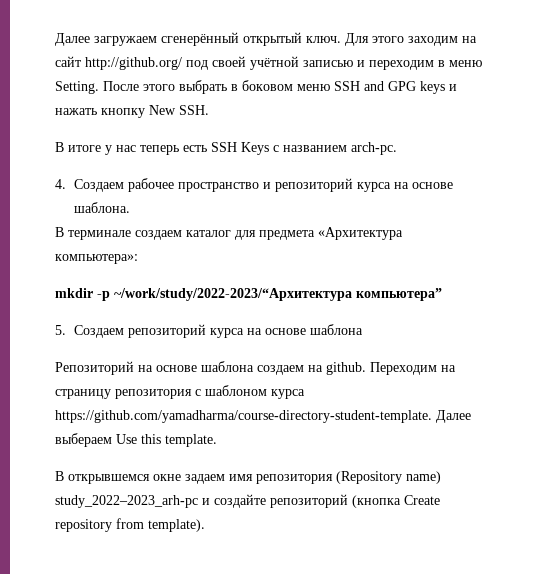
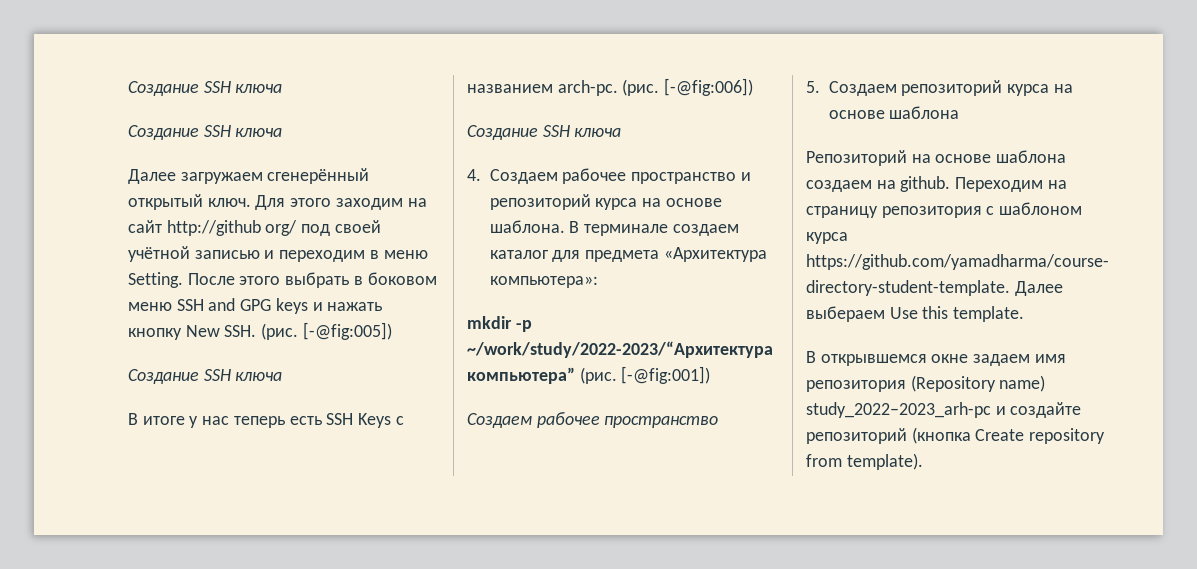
(55, 39) none -> [128,81,283,96] [128,125,283,140] Создание SSH ключа // Создание SSH ключа //
[85,57,182,70] http://github.org/ -> [166,220,298,236] http://github org/
(209, 110) none -> [261,322,392,340] [128,369,283,384] (рис. [-@fig:005]) // Создание SSH ключа
(397, 148) none -> [622,78,754,96] [467,125,622,140] (рис. [-@fig:006]) // Создание SSH ключа
(131, 207) // -> (565, 226) none
(442, 294) none -> [579,366,711,384] [467,412,719,428] (рис. [-@fig:001]) // Создаем рабочее пространство

